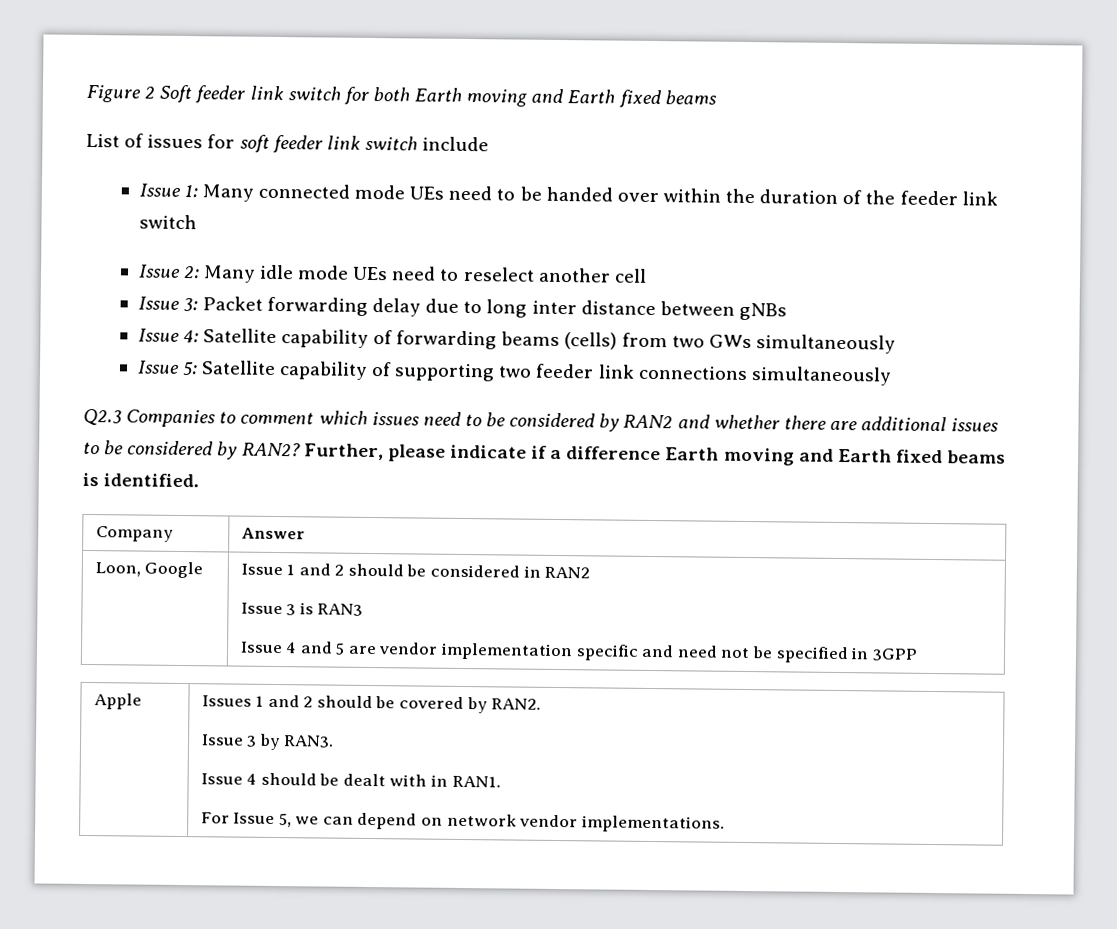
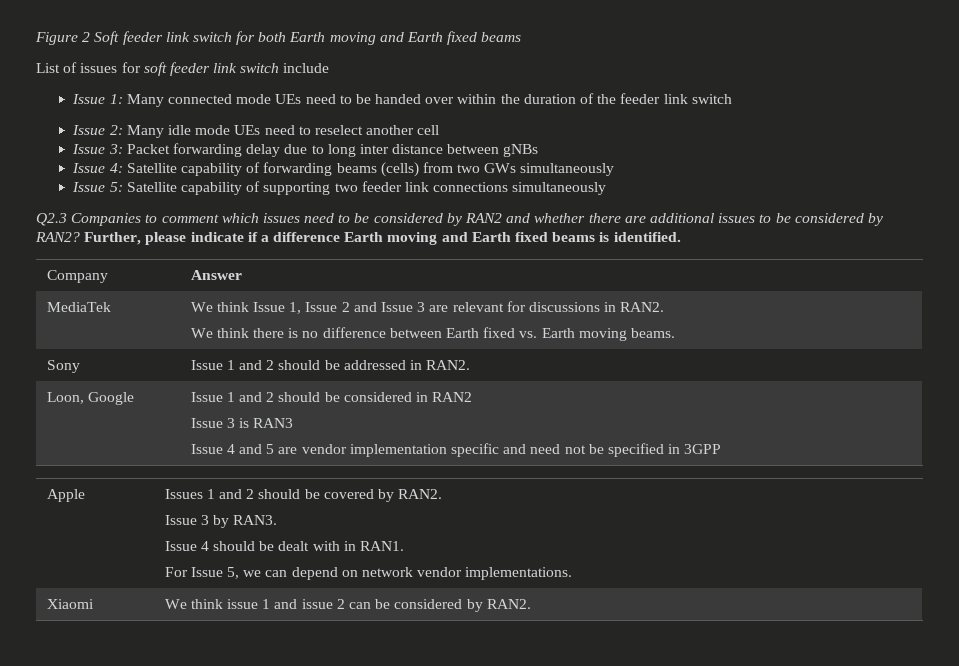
(305, 533) none -> [46,302,111,312] [190,301,665,314] [190,327,675,341] [46,360,80,373] [190,360,471,370] // MediaTek | We think Issue 1, Issue 2 and Issue 3 are relevant for discussions in RAN2. // We think there is no difference between Earth fixed vs. Earth moving beams. // Sony | Issue 1 and 2 should be addressed in RAN2.
(725, 824) none -> [46,599,94,609] [164,599,531,612] // Xiaomi | We think issue 1 and issue 2 can be considered by RAN2.

